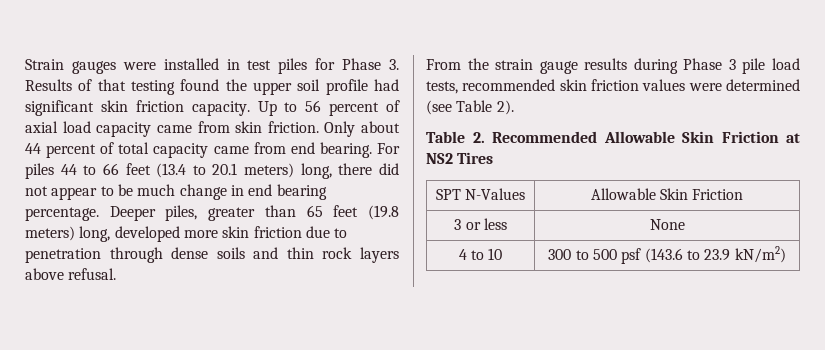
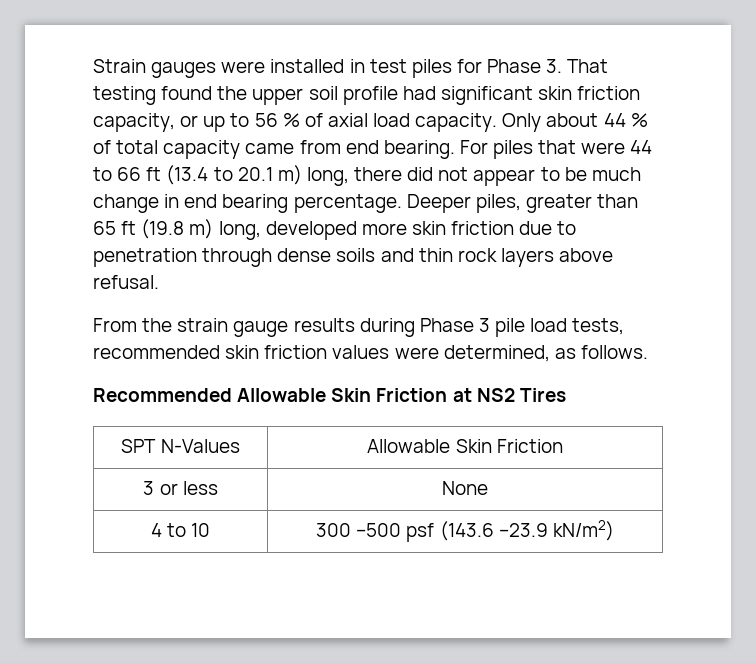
[25,79,126,91] Results of that -> [567,59,609,73] That
[191,101,277,116] capacity. Up -> [93,113,226,132] capacity, or up
[329,102,380,116] percent -> [282,113,300,127] %
[96,121,319,137] capacity came from skin friction. -> [415,113,498,132] capacity.
[46,144,97,158] percent -> [630,113,648,127] %
(54, 171) none -> [538,140,626,154] that were
[125,163,151,175] feet -> [146,167,162,181] ft
[244,163,295,178] meters) -> [277,165,302,185] m)
[333,205,400,220] [25,226,75,241] feet (19.8 meters) -> [121,219,214,239] ft (19.8 m)
[726,79,800,91] [426,100,514,115] [426,131,485,143] determined (see Table 2). // Table 2. -> [443,345,648,362] determined, as follows. //
[575,248,731,264] to 500 psf (143.6 to 23.9 -> [356,521,548,542] –500 psf (143.6 –23.9

